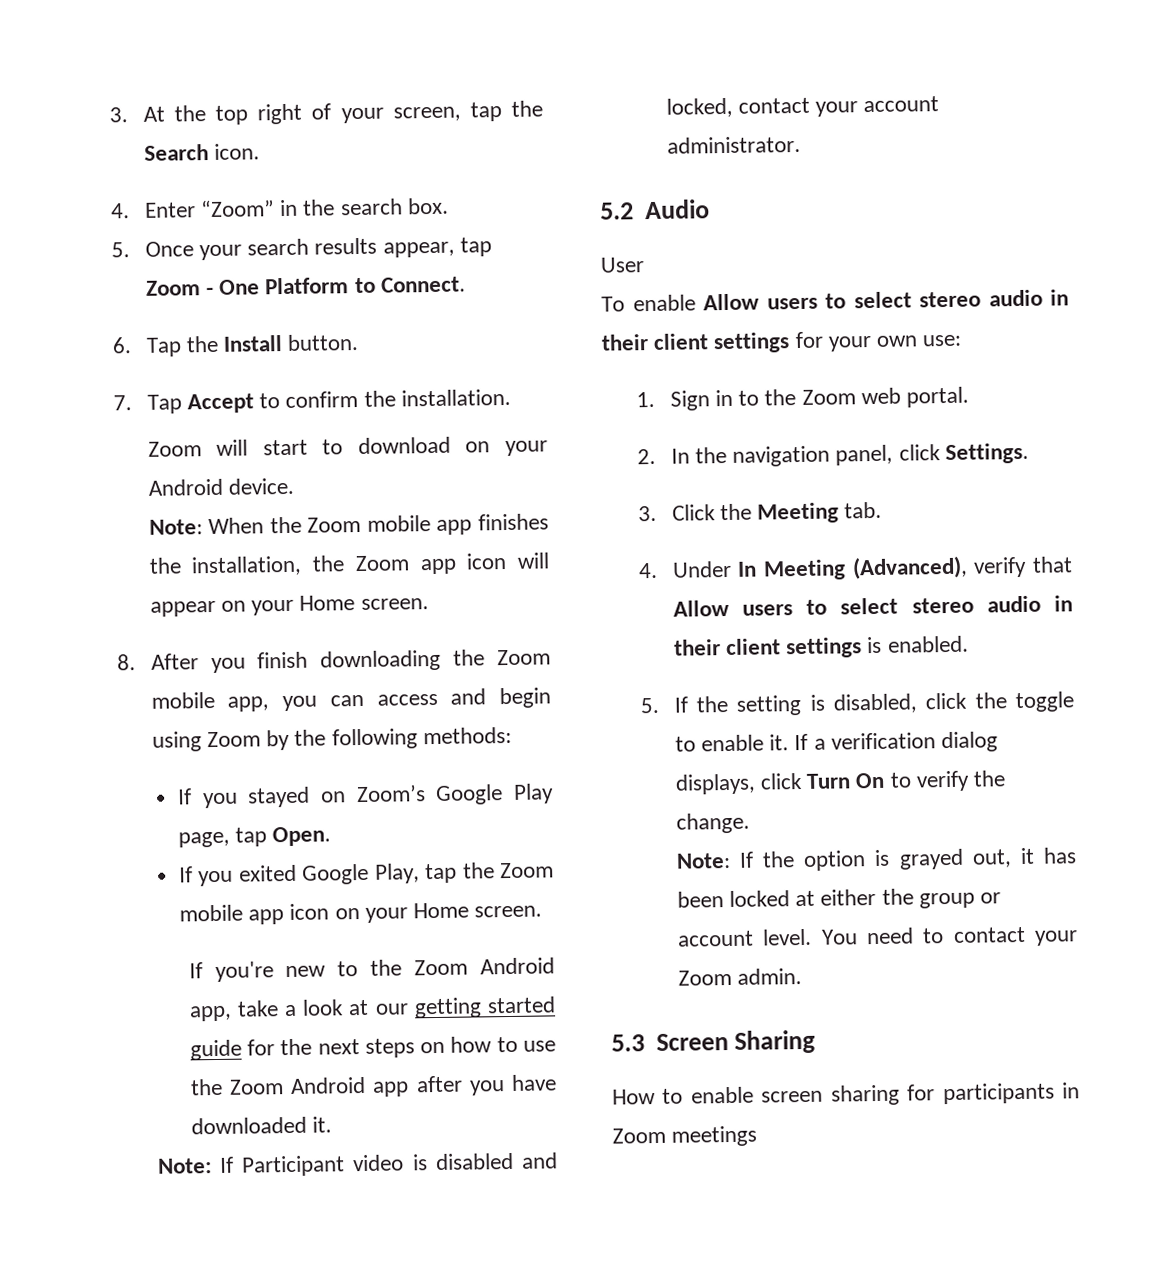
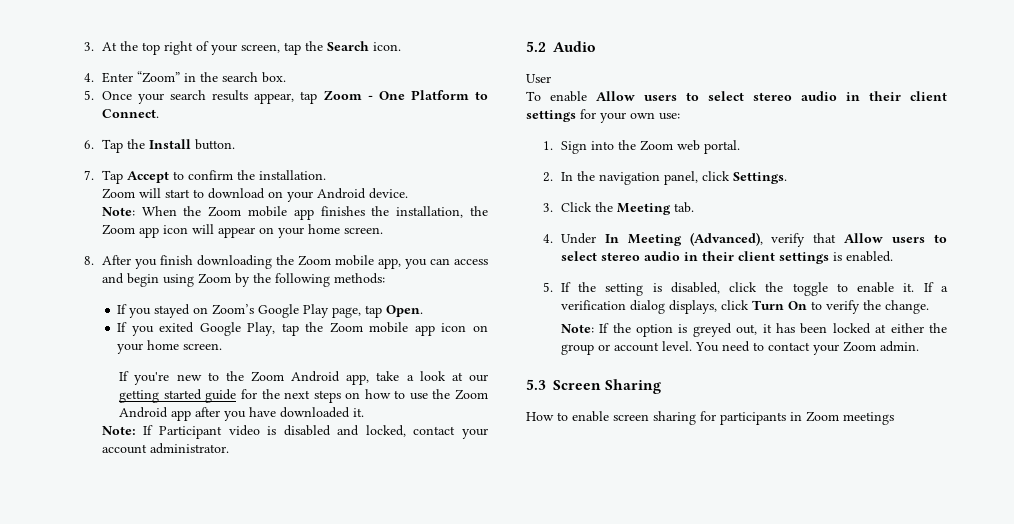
[299,595,356,611] Home -> [307,224,340,234] home
[413,902,470,919] Home -> [147,340,180,350] home
[714,389,760,407] in to -> [590,141,614,150] into
[898,848,964,870] grayed -> [692,323,732,337] greyed

